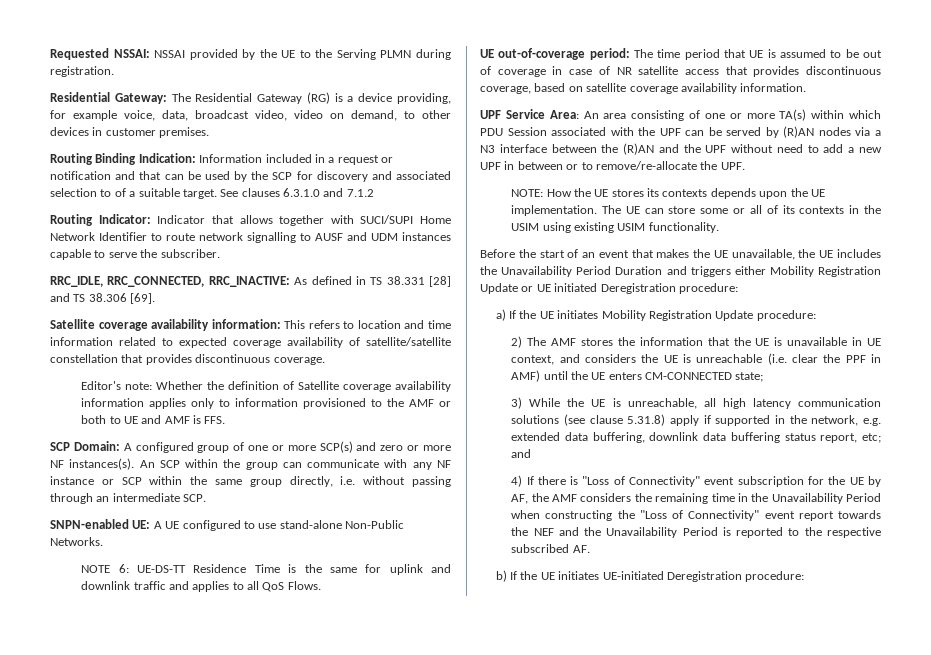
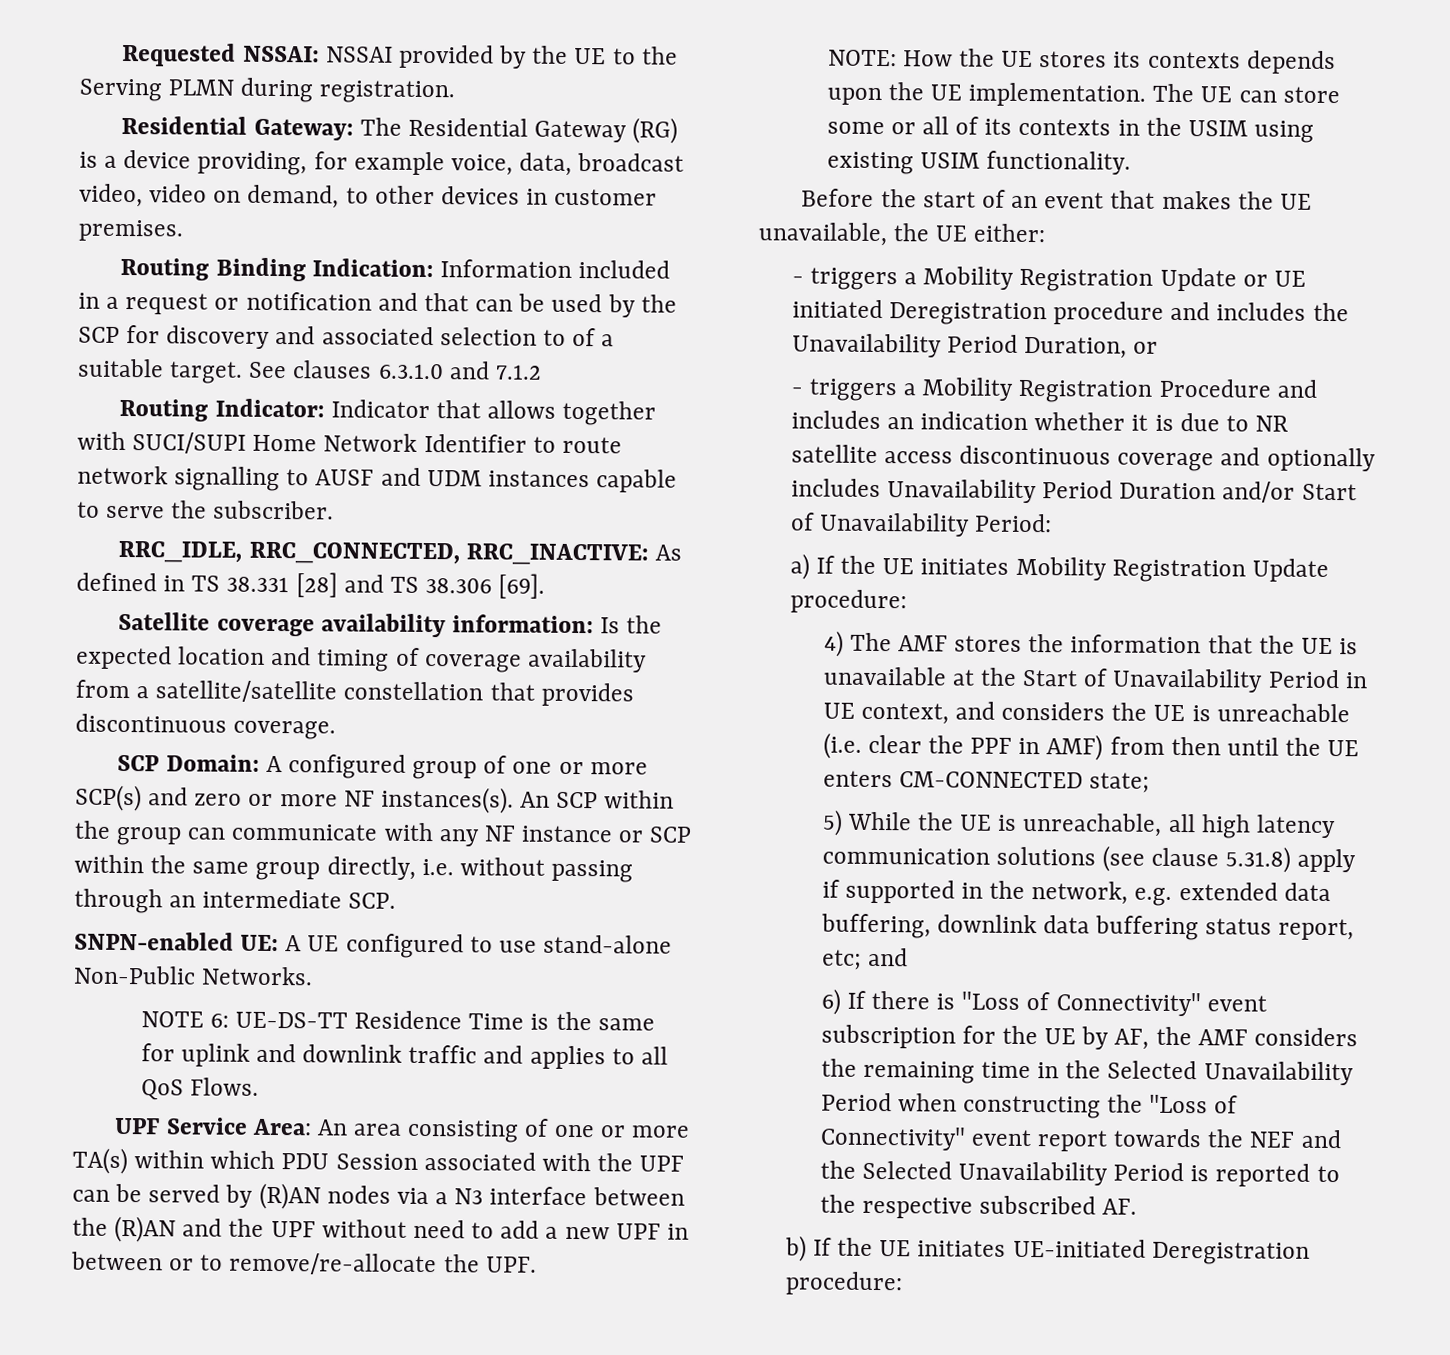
[284,320,451,329] [50,337,360,348] This refers to location and time information related to expected coverage availability of -> [600,615,663,634] [76,645,647,673] [75,679,150,699] Is the expected location and timing of coverage availability from a
[81,381,451,392] [81,398,451,409] [81,415,226,424] // Editor's note: Whether the definition of Satellite coverage availability information applies only to information provisioned to the AMF or both to UE and AMF is FFS. -> (337, 730) none
[480,48,882,60] [480,66,881,77] [480,83,807,94] // UE out-of-coverage period: The time period that UE is assumed to be out of coverage in case of NR satellite access that provides discontinuous coverage, based on satellite coverage availability information. -> (259, 1086) none
[837,249,881,258] [480,266,766,277] includes the Unavailability Period Duration and triggers either -> [973,223,1047,243] [791,267,918,291] either: // - triggers a
[678,283,738,294] procedure: -> [1053,301,1349,325] [791,333,1159,359] [790,377,1317,403] [790,410,1289,432] [790,444,1376,472] [790,478,1357,504] [789,512,1053,537] procedure and includes the Unavailability Period Duration, or // - triggers a Mobility Registration Procedure and includes an indication whether it is due to NR satellite access discontinuous coverage and optionally includes Unavailability Period Duration and/or Start of Unavailability Period:
[511,336,523,348] 2) -> [823,630,844,657] 4)
(848, 341) none -> [951,667,1340,693] at the Start of Unavailability Period
(541, 376) none -> [1109,736,1221,756] from then
[511,397,523,409] 3) -> [821,809,843,836] 5)
[511,475,523,487] 4) -> [820,988,841,1015] 6)
(769, 497) none -> [1107,1060,1198,1080] Selected
(602, 531) none -> [861,1160,952,1180] Selected

